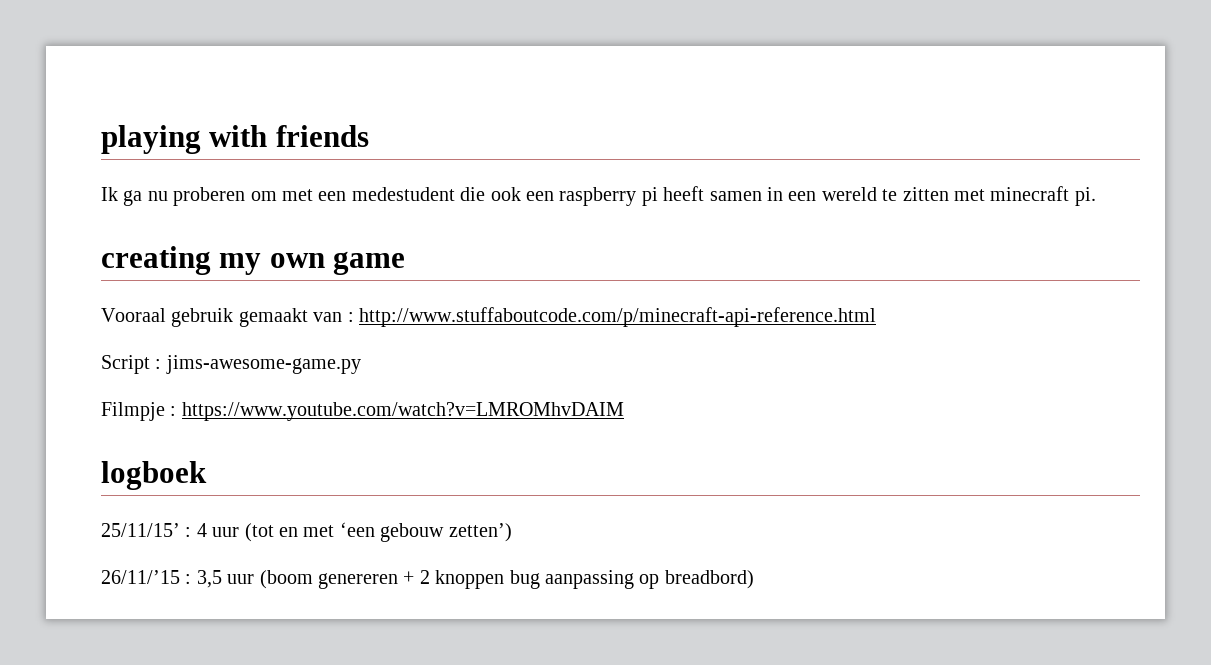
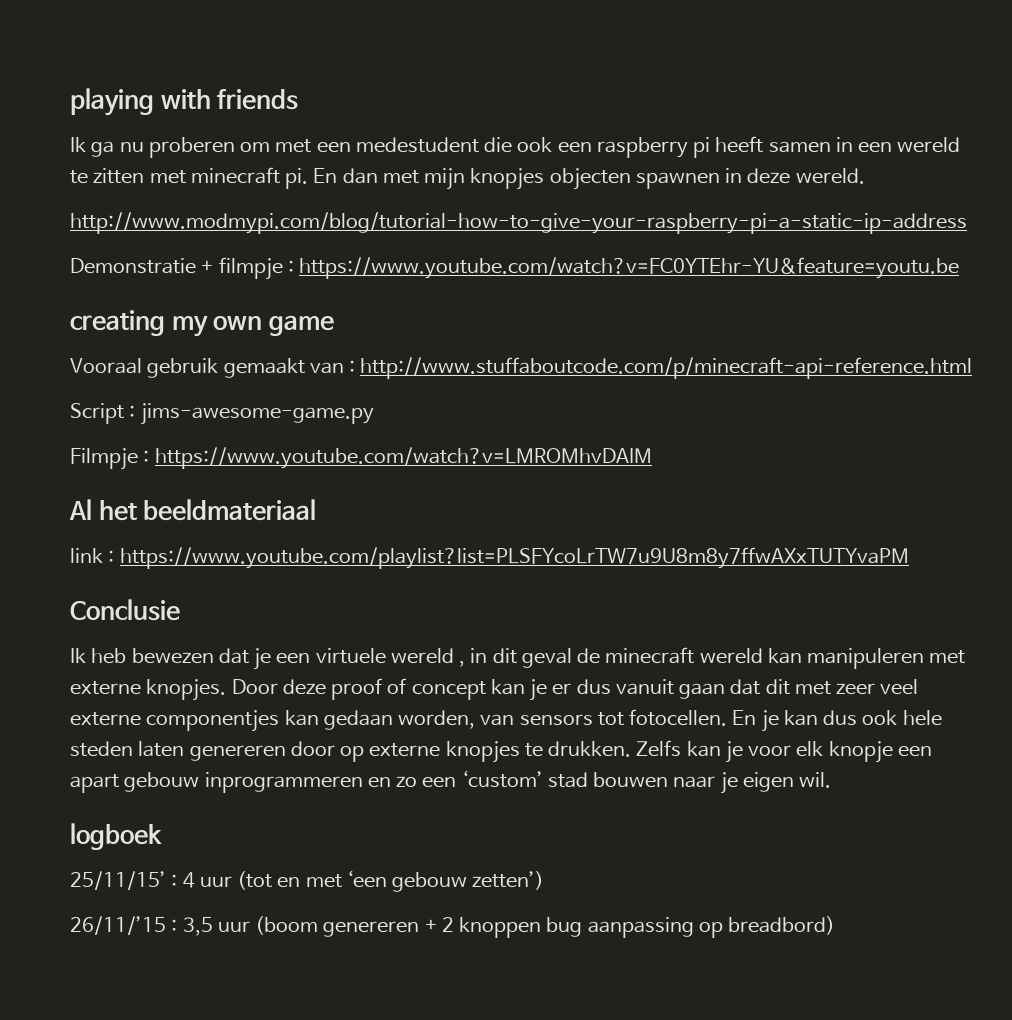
(1096, 196) none -> [313,168,865,190] [70,212,967,234] [70,257,960,280] En dan met mijn knopjes objecten spawnen in deze wereld. // http://www.modmypi.com/blog/tutorial-how-to-give-your-raspberry-pi-a-static-ip-address // Demonstratie + filmpje : https://www.youtube.com/watch?v=FC0YTEhr-YU&feature=youtu.be
(624, 411) none -> [69,499,317,521] [70,547,909,569] [70,599,180,621] [70,647,966,670] [70,678,919,701] [70,709,942,732] [70,740,932,763] [70,770,832,794] // Al het beeldmateriaal // link : https://www.youtube.com/playlist?list=PLSFYcoLrTW7u9U8m8y7ffwAXxTUTYvaPM // Conclusie // Ik heb bewezen dat je een virtuele wereld , in dit geval de minecraft wereld kan manipuleren met externe knopjes. Door deze proof of concept kan je er dus vanuit gaan dat dit met zeer veel externe componentjes kan gedaan worden, van sensors tot fotocellen. En je kan dus ook hele steden laten genereren door op externe knopjes te drukken. Zelfs kan je voor elk knopje een apart gebouw inprogrammeren en zo een ‘custom’ stad bouwen naar je eigen wil.

